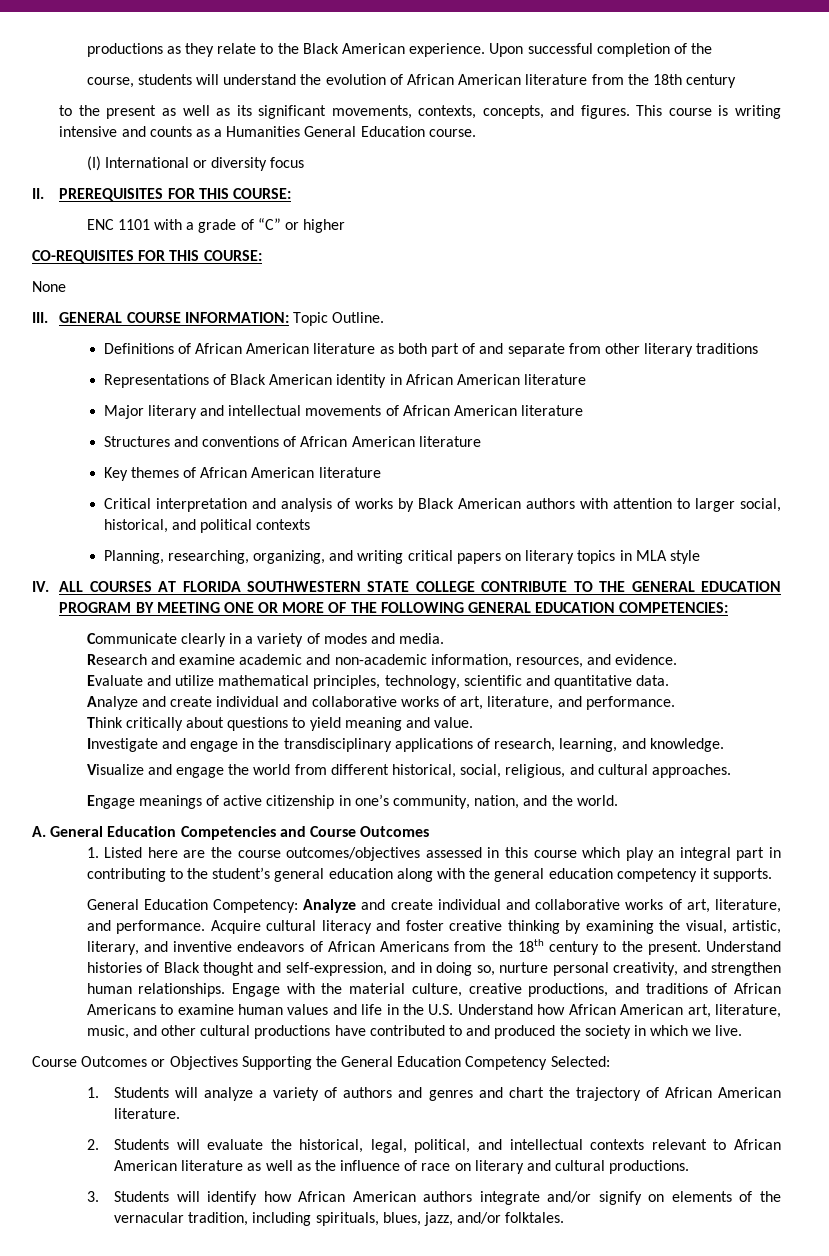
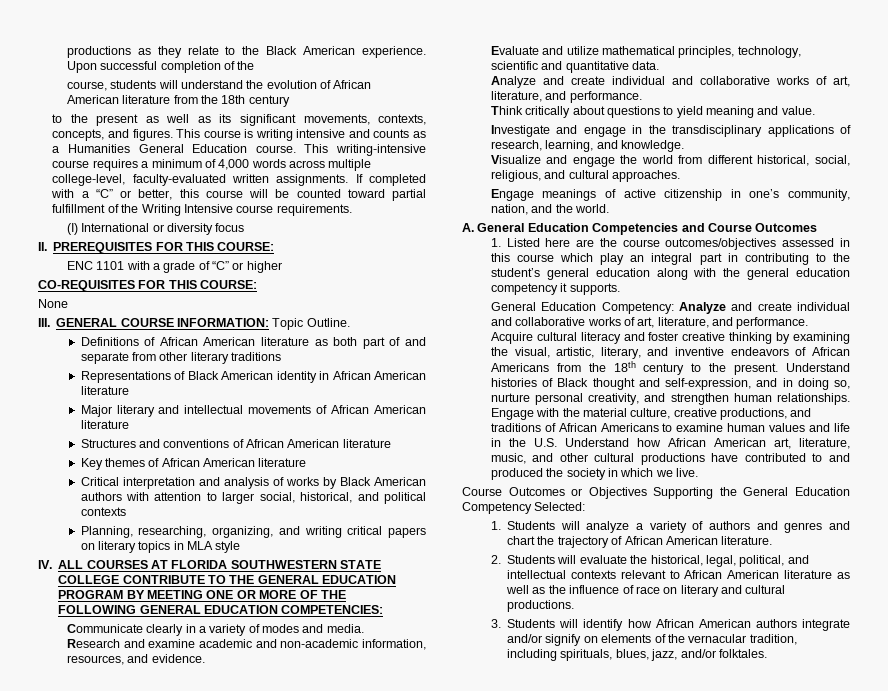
(476, 133) none -> [304,144,426,156] [52,159,372,171] [52,174,426,186] [51,189,426,201] [52,204,352,216] This writing-intensive course requires a minimum of 4,000 words across multiple college-level, faculty-evaluated written assignments. If completed with a “C” or better, this course will be counted toward partial fulfillment of the Writing Intensive course requirements.

